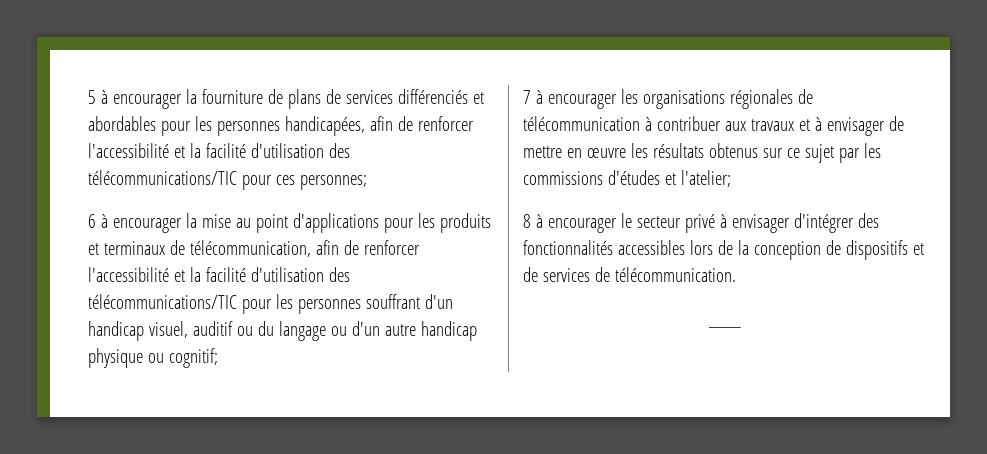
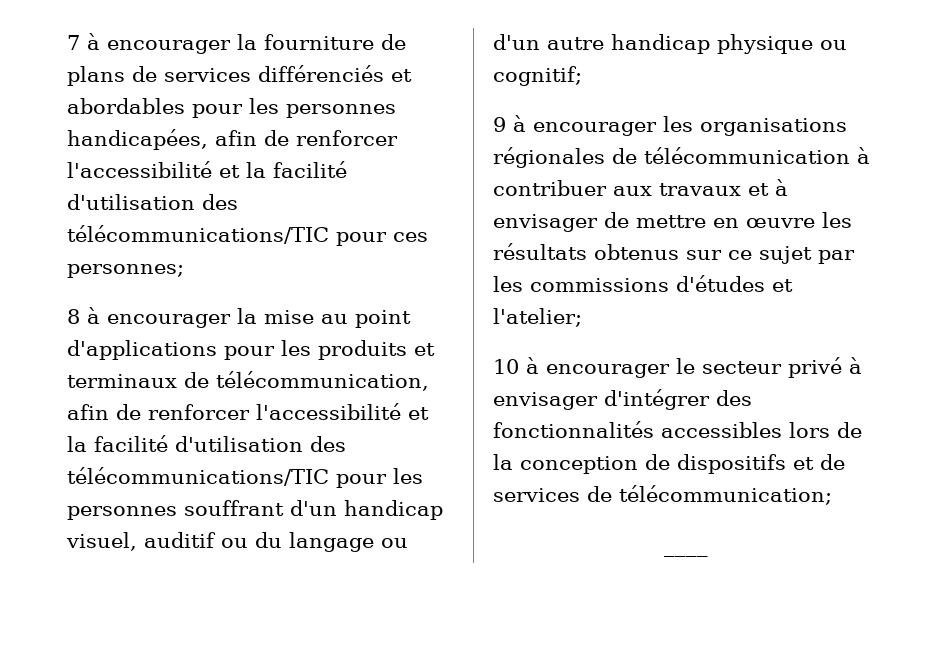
[88,90,96,104] 5 -> [67,35,80,50] 7
[88,214,96,228] 6 -> [67,309,80,324] 8
[523,90,531,104] 7 -> [493,117,506,132] 9
[523,214,531,228] 8 -> [493,359,519,374] 10
[614,267,736,282] télécommunication. -> [619,485,832,505] télécommunication;

